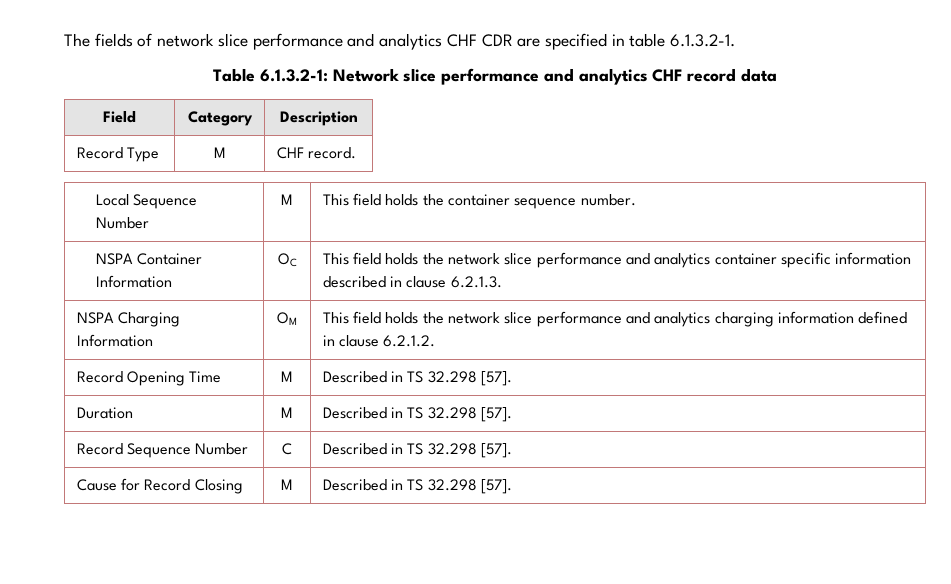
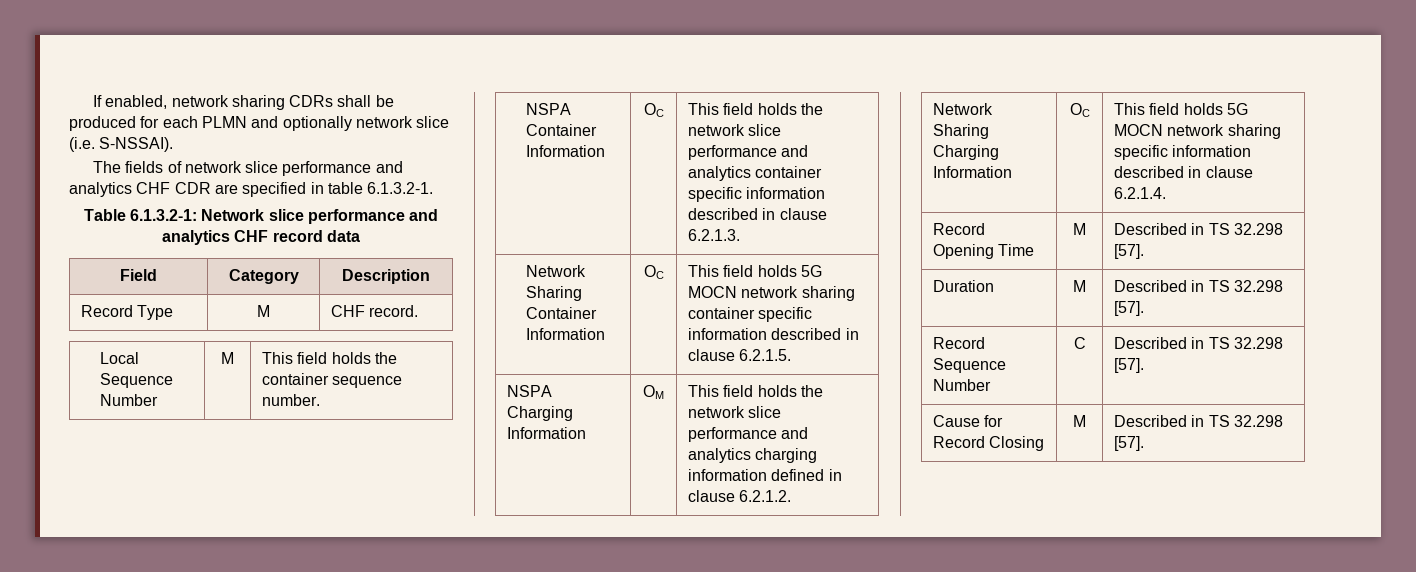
(64, 40) none -> [92,95,394,110] [69,116,450,131] [69,137,174,152] If enabled, network sharing CDRs shall be produced for each PLMN and optionally network slice (i.e. S-NSSAI). //
(502, 282) none -> [526,265,587,277] [526,286,583,301] [526,307,598,319] [526,328,606,340] [643,265,664,279] [688,265,823,277] [688,286,855,301] [688,307,813,322] [688,328,859,340] [688,349,792,361] // Network Sharing Container Information | OC | This field holds 5G MOCN network sharing container specific information described in clause 6.2.1.5.
(436, 341) none -> [933,103,994,115] [933,124,990,139] [933,145,1000,160] [933,166,1013,178] [1069,103,1090,117] [1114,103,1249,115] [1114,124,1281,139] [1114,145,1252,160] [1114,166,1253,178] [1114,187,1167,199] // Network Sharing Charging Information | OC | This field holds 5G MOCN network sharing specific information described in clause 6.2.1.4.

